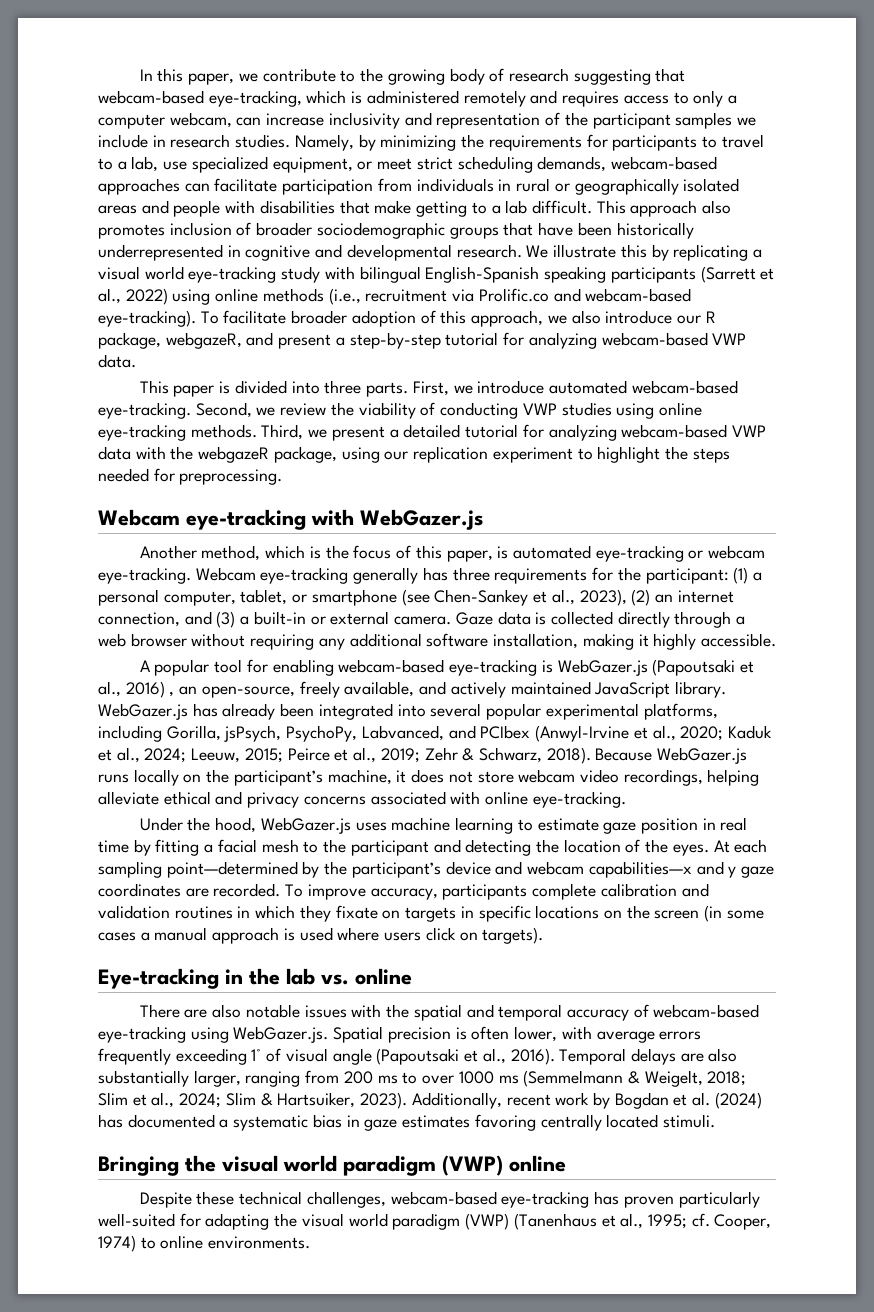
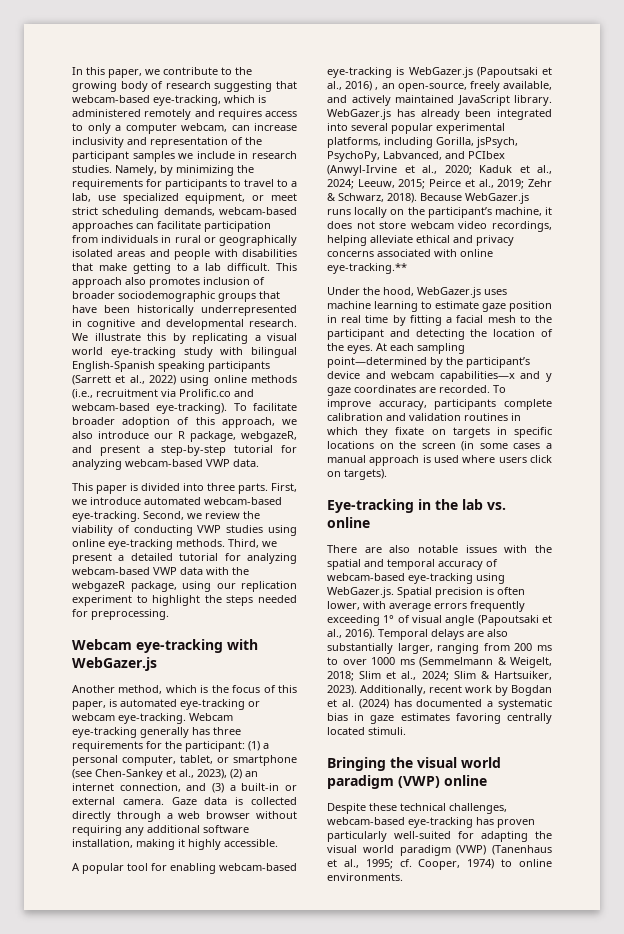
[532,791,626,808] eye-tracking. -> [327,263,407,274] eye-tracking.**

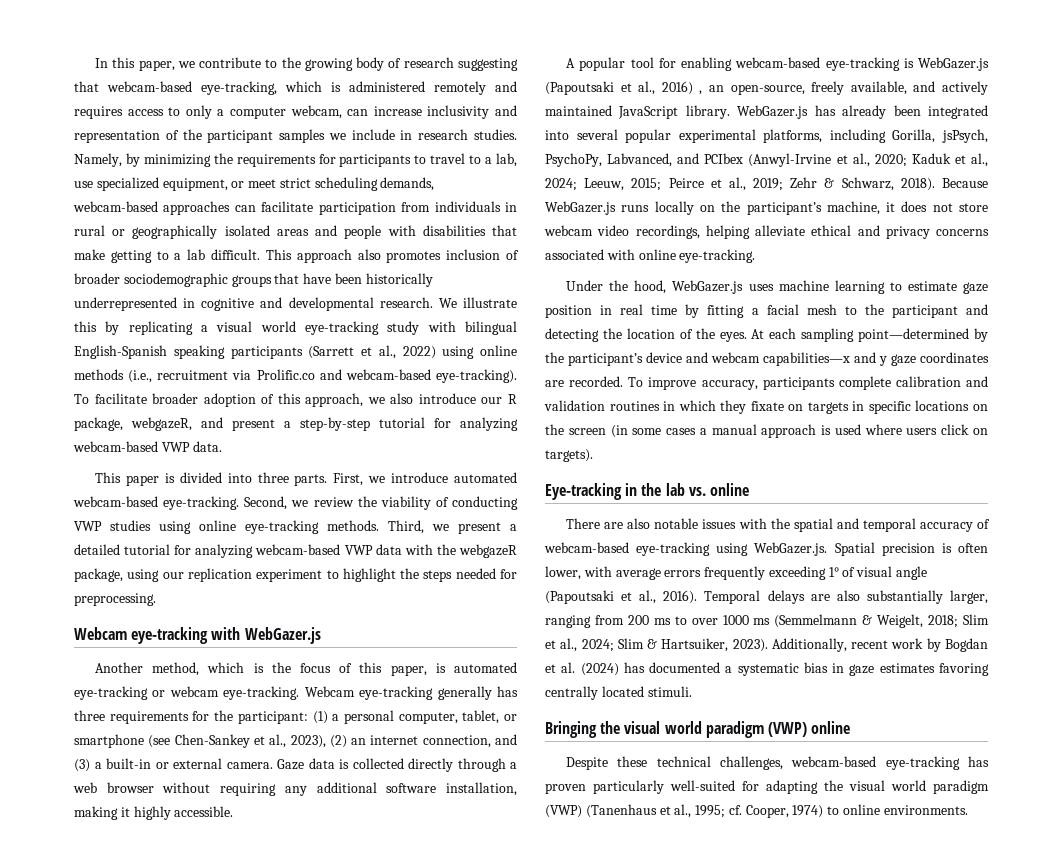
[327,263,407,274] eye-tracking.** -> [679,249,756,263] eye-tracking.

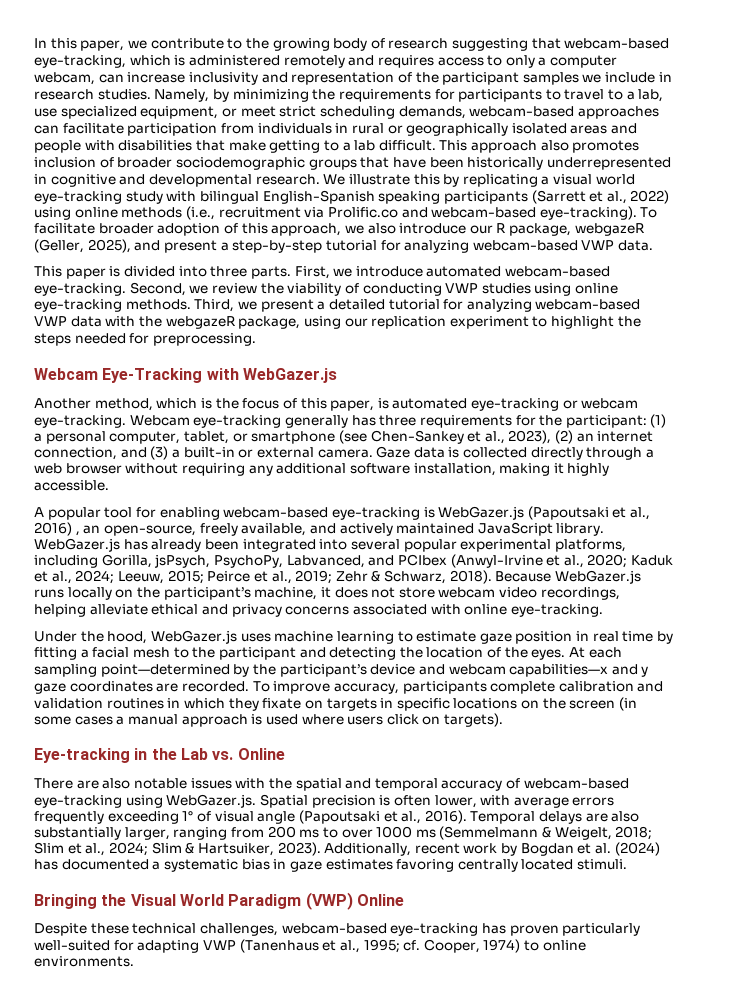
[131,417,192,431] webgazeR, -> [574,223,645,236] [34,239,131,253] webgazeR (Geller, 2025),
[131,627,209,644] eye-tracking -> [102,368,203,383] Eye-Tracking
[665,483,749,496] lab vs. online -> [180,748,285,760] Lab vs. Online
[624,721,851,738] visual world paradigm (VWP) online -> [130,892,404,910] Visual World Paradigm (VWP) Online
[824,780,989,794] [545,805,582,818] the visual world paradigm (VWP) -> [202,940,236,950] VWP

